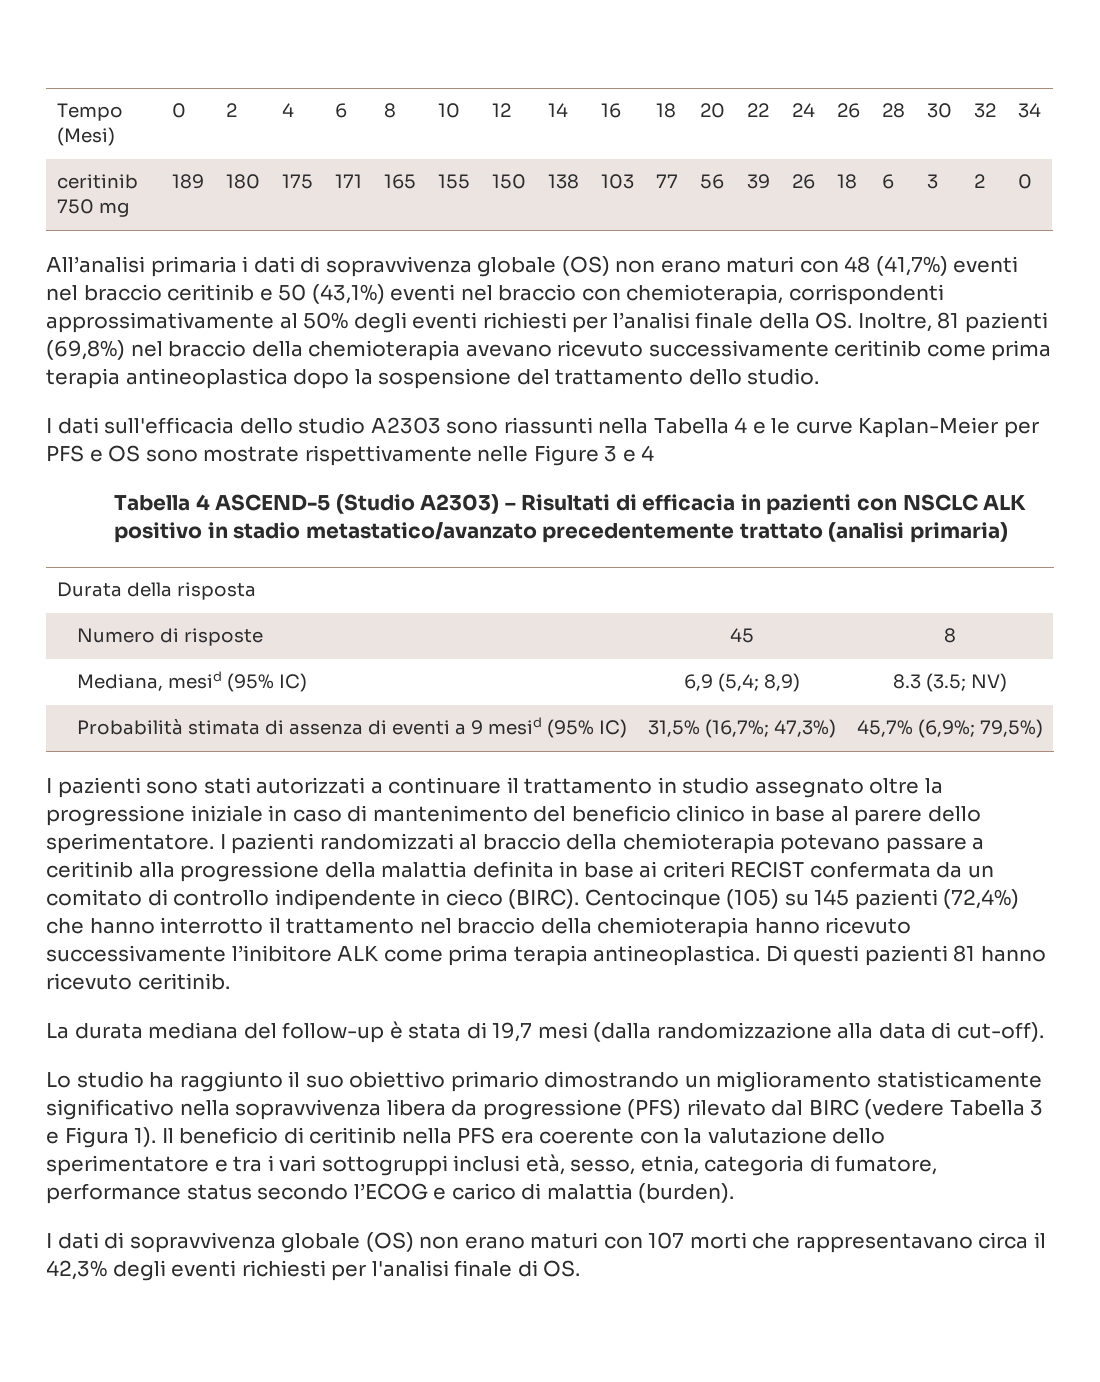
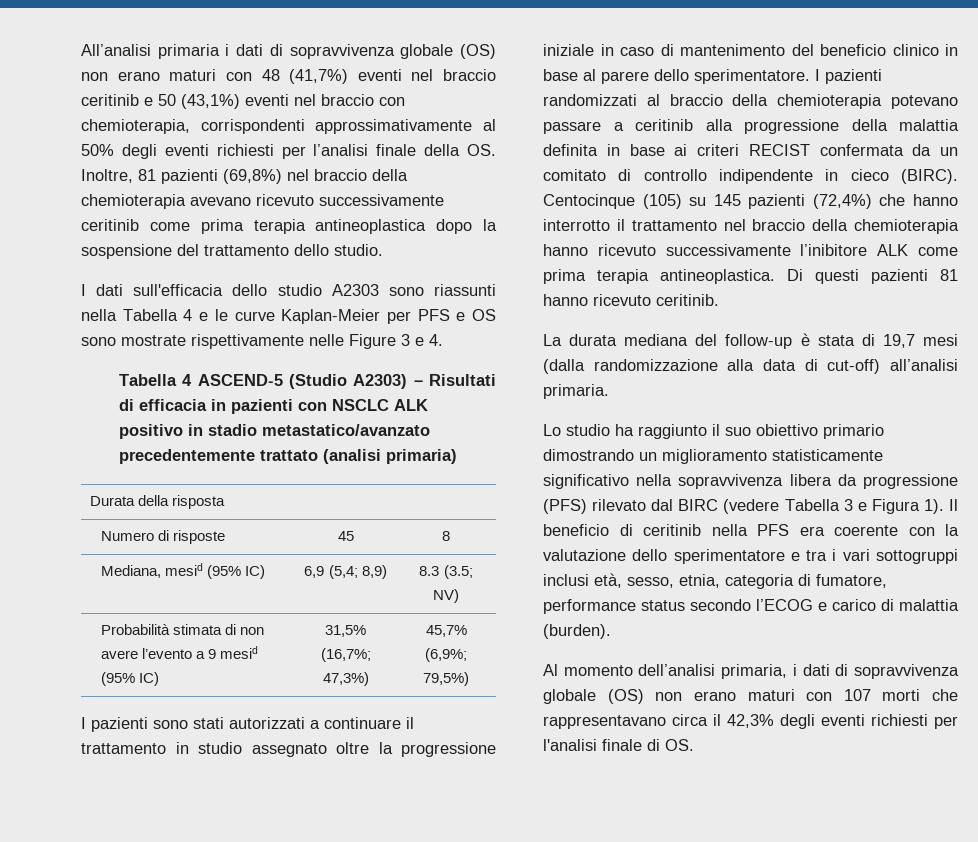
[56,103,123,121] [56,127,115,146] [171,103,186,118] [225,103,237,117] [281,103,294,117] [334,103,347,118] [383,103,396,118] [437,103,460,118] [491,103,511,117] [547,103,568,117] [600,103,621,118] [655,103,676,118] [699,103,725,118] [746,103,769,117] [791,103,815,117] [836,103,860,118] [881,103,905,118] [926,103,952,118] [973,103,996,118] [1017,103,1041,118] [56,174,138,189] [56,199,129,217] [171,174,204,189] [225,174,260,189] [281,174,313,189] [334,174,362,188] [383,174,416,189] [437,174,470,189] [491,174,526,189] [547,174,579,189] [600,174,634,189] [655,174,678,188] [699,174,724,189] [746,174,770,189] [791,174,815,189] [836,174,857,189] [881,174,894,189] [926,174,938,189] [973,174,985,188] [1017,174,1032,189] Tempo (Mesi) | 0 | 2 | 4 | 6 | 8 | 10 | 12 | 14 | 16 | 18 | 20 | 22 | 24 | 26 | 28 | 30 | 32 | 34 // ceritinib 750 mg | 189 | 180 | 175 | 171 | 165 | 155 | 150 | 138 | 103 | 77 | 56 | 39 | 26 | 18 | 6 | 3 | 2 | 0 // -> (81, 50) none
[641,445,655,461] 4 -> [429,334,443,346] 4.
[288,720,450,735] assenza di eventi -> [240,627,265,635] [101,648,193,659] non avere l’evento
[957,1022,1045,1042] cut-off). -> [827,359,958,374] [543,384,609,399] cut-off) all’analisi primaria.
[46,1233,52,1248] I -> [543,664,797,679] Al momento dell’analisi primaria, i

